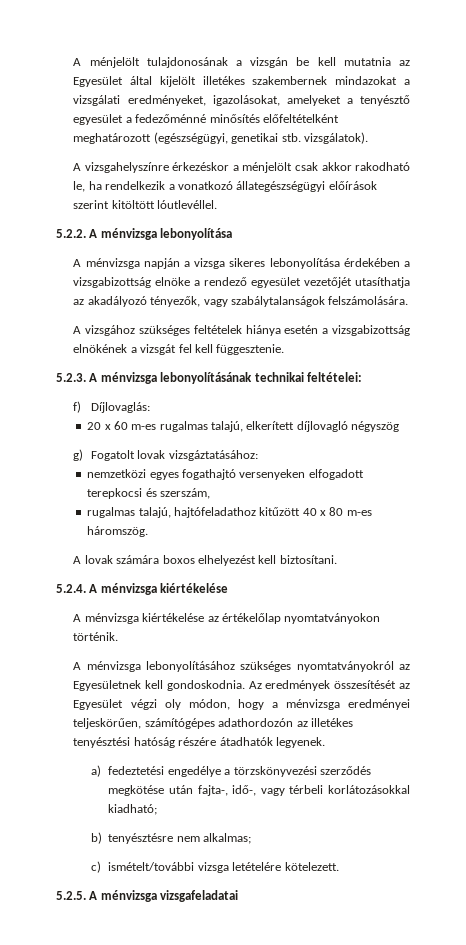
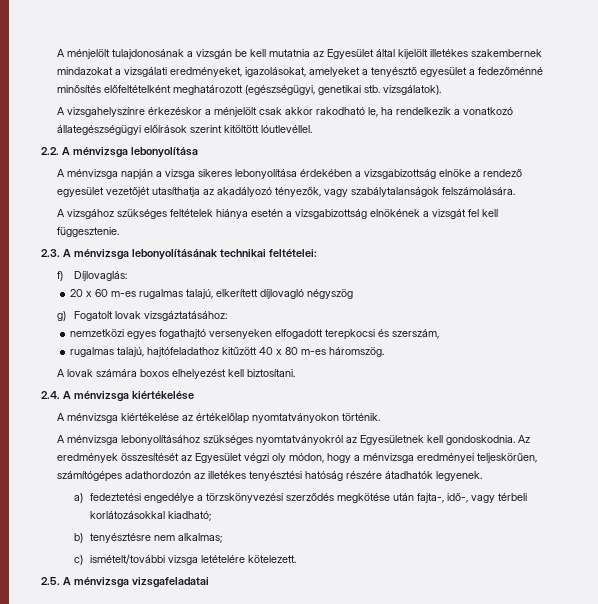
[56,229,86,238] 5.2.2. -> [41,147,59,155] 2.2.
[56,373,86,382] 5.2.3. -> [41,249,60,257] 2.3.
[56,584,86,593] 5.2.4. -> [41,391,60,399] 2.4.
[56,891,86,900] 5.2.5. -> [41,577,60,585] 2.5.

